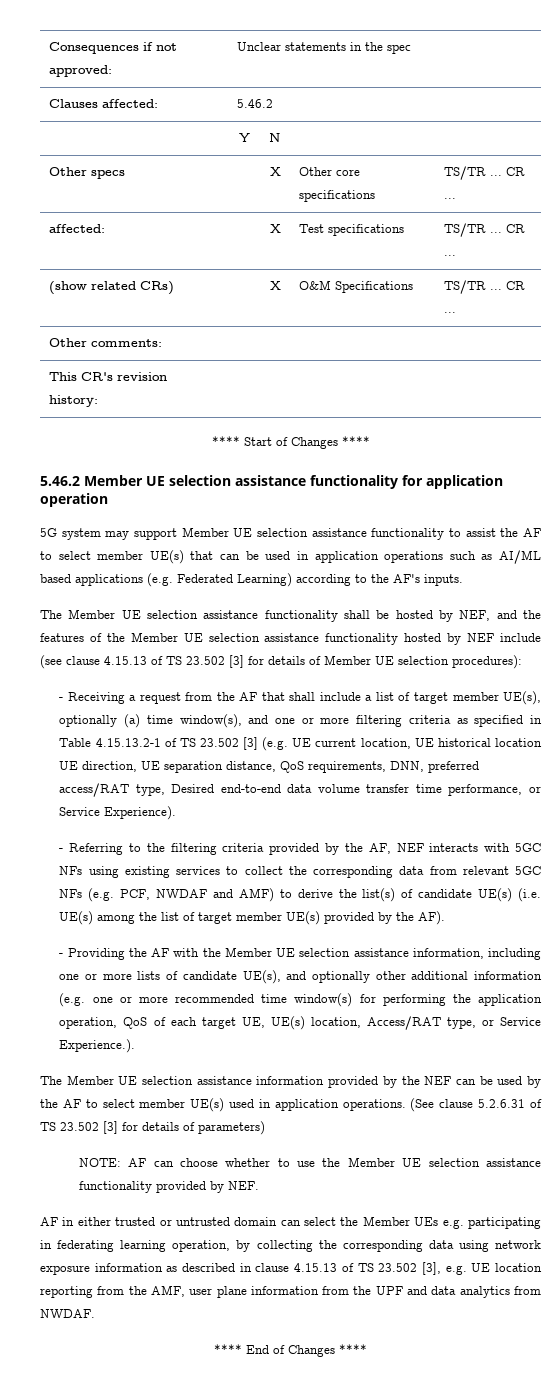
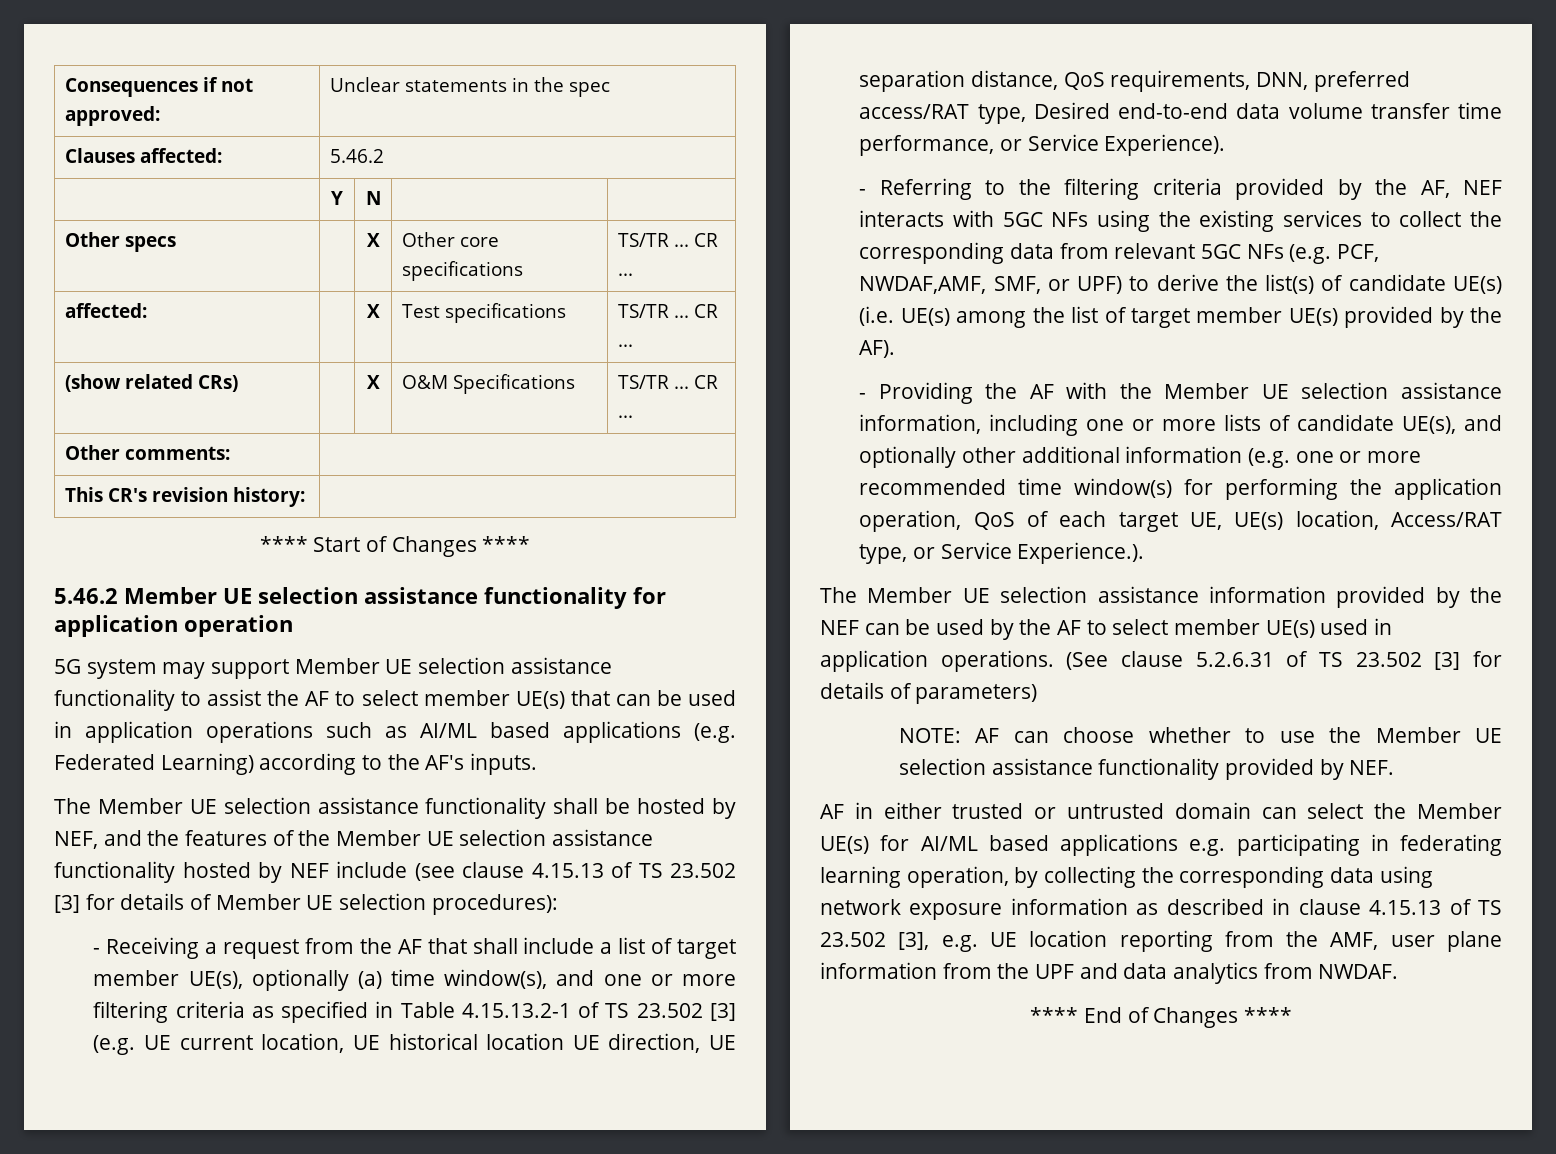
(119, 872) none -> [1158,211,1191,227] the
[156,888,274,902] NWDAF and AMF) -> [859,276,1123,294] NWDAF,AMF, SMF, or UPF)
[414,1217,439,1226] UEs -> [820,834,1178,856] UE(s) for AI/ML based applications

